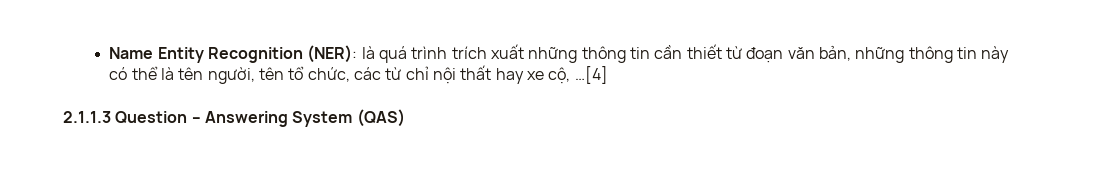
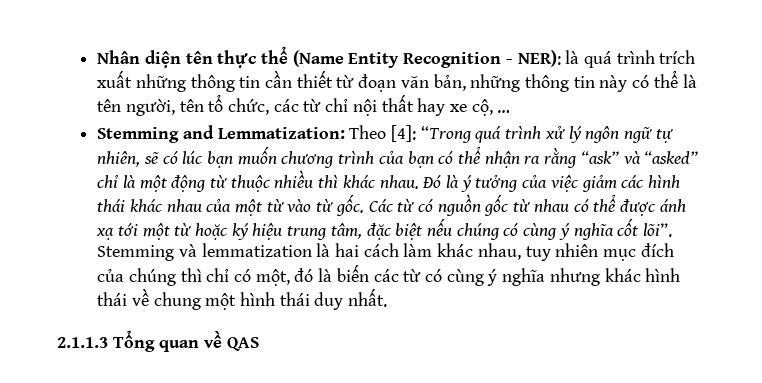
[109,45,358,63] Name Entity Recognition (NER): -> [97,46,561,68] Nhân diện tên thực thể (Name Entity Recognition - NER):
[574,66,608,84] [63,109,405,127] …[4] // 2.1.1.3 Question – Answering System (QAS) -> [497,110,511,113] [97,125,673,143] [97,146,699,168] [97,170,681,192] [97,194,686,216] [96,218,673,240] [97,243,674,261] [97,264,681,286] [97,288,388,310] [57,330,259,352] … // Stemming and Lemmatization: Theo [4]: “Trong quá trình xử lý ngôn ngữ tự nhiên, sẽ có lúc bạn muốn chương trình của bạn có thể nhận ra rằng “ask” và “asked” chỉ là một động từ thuộc nhiều thì khác nhau. Đó là ý tưởng của việc giảm các hình thái khác nhau của một từ vào từ gốc. Các từ có nguồn gốc từ nhau có thể được ánh xạ tới một từ hoặc ký hiệu trung tâm, đặc biệt nếu chúng có cùng ý nghĩa cốt lõi”. Stemming và lemmatization là hai cách làm khác nhau, tuy nhiên mục đích của chúng thì chỉ có một, đó là biến các từ có cùng ý nghĩa nhưng khác hình thái về chung một hình thái duy nhất. // 2.1.1.3 Tổng quan về QAS

